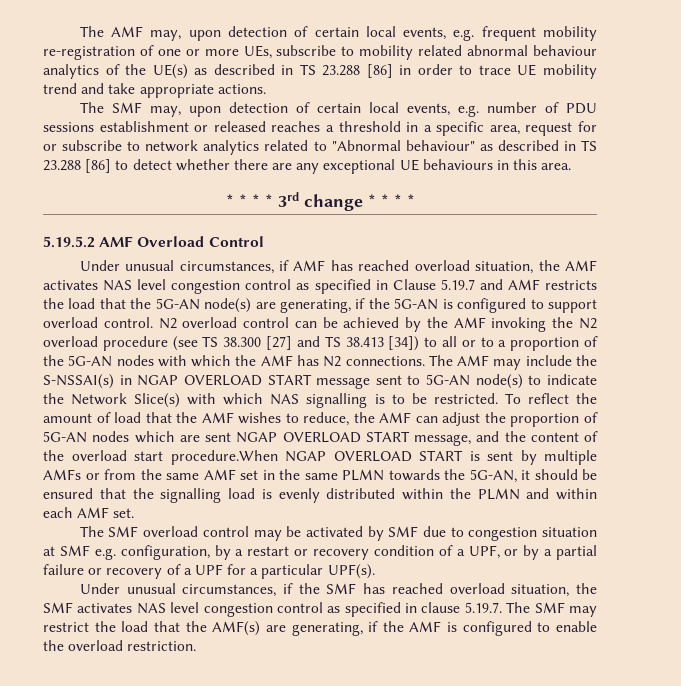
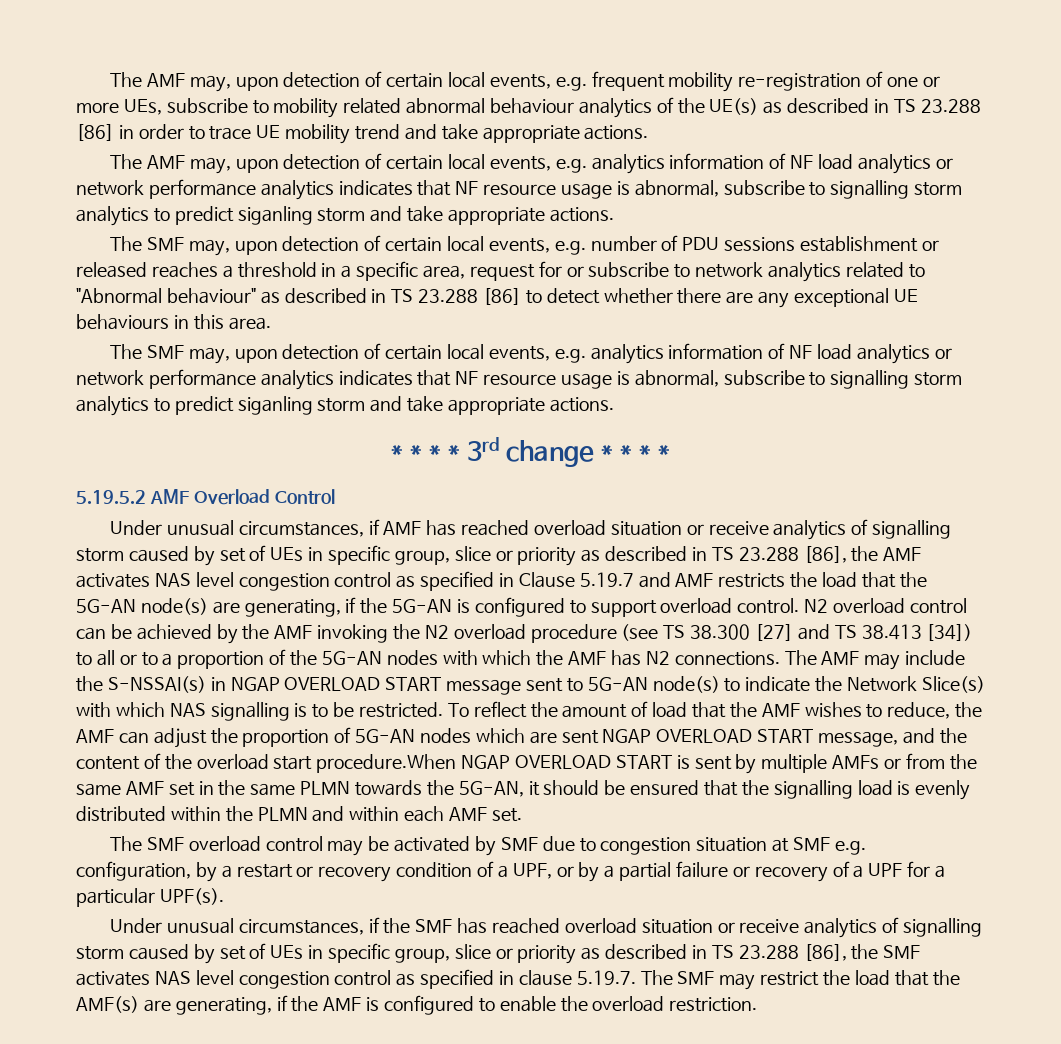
(266, 89) none -> [109,153,953,174] [76,179,963,200] [76,206,614,226] // The AMF may, upon detection of certain local events, e.g. analytics information of NF load analytics or network performance analytics indicates that NF resource usage is abnormal, subscribe to signalling storm analytics to predict siganling storm and take appropriate actions.
(572, 166) none -> [109,343,952,364] [76,369,963,390] [76,396,614,416] // The SMF may, upon detection of certain local events, e.g. analytics information of NF load analytics or network performance analytics indicates that NF resource usage is abnormal, subscribe to signalling storm analytics to predict siganling storm and take appropriate actions.
[475,261,534,274] situation, -> [610,519,952,540] [76,545,847,566] situation or receive analytics of signalling storm caused by set of UEs in specific group, slice or priority as described in TS 23.288 [86],
[511,584,570,597] situation, -> [641,917,982,938] [76,943,847,964] situation or receive analytics of signalling storm caused by set of UEs in specific group, slice or priority as described in TS 23.288 [86],

